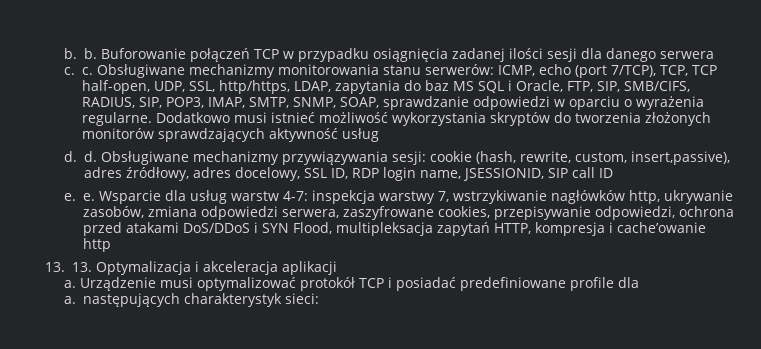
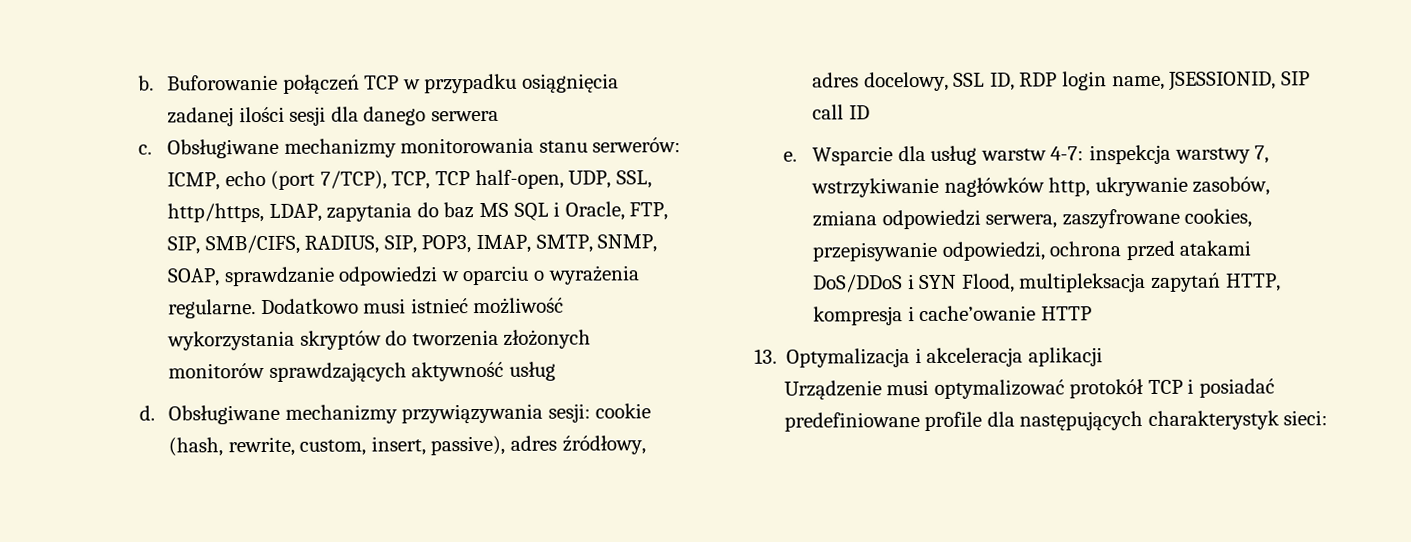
[63,48,97,59] b. b. -> [137,75,154,91] b.
[82,67,94,75] c. -> (152, 149) none
[83,151,97,162] d. -> (155, 413) none
[630,151,730,165] insert,passive), -> [370,435,506,456] insert, passive),
[82,193,95,201] e. -> (797, 156) none
[82,238,111,252] [45,262,93,272] http // 13. 13. -> [1040,306,1092,321] [753,348,777,364] HTTP // 13.
[63,280,76,288] a. -> (1103, 357) none
[63,296,76,304] // a. -> (1015, 419) none

